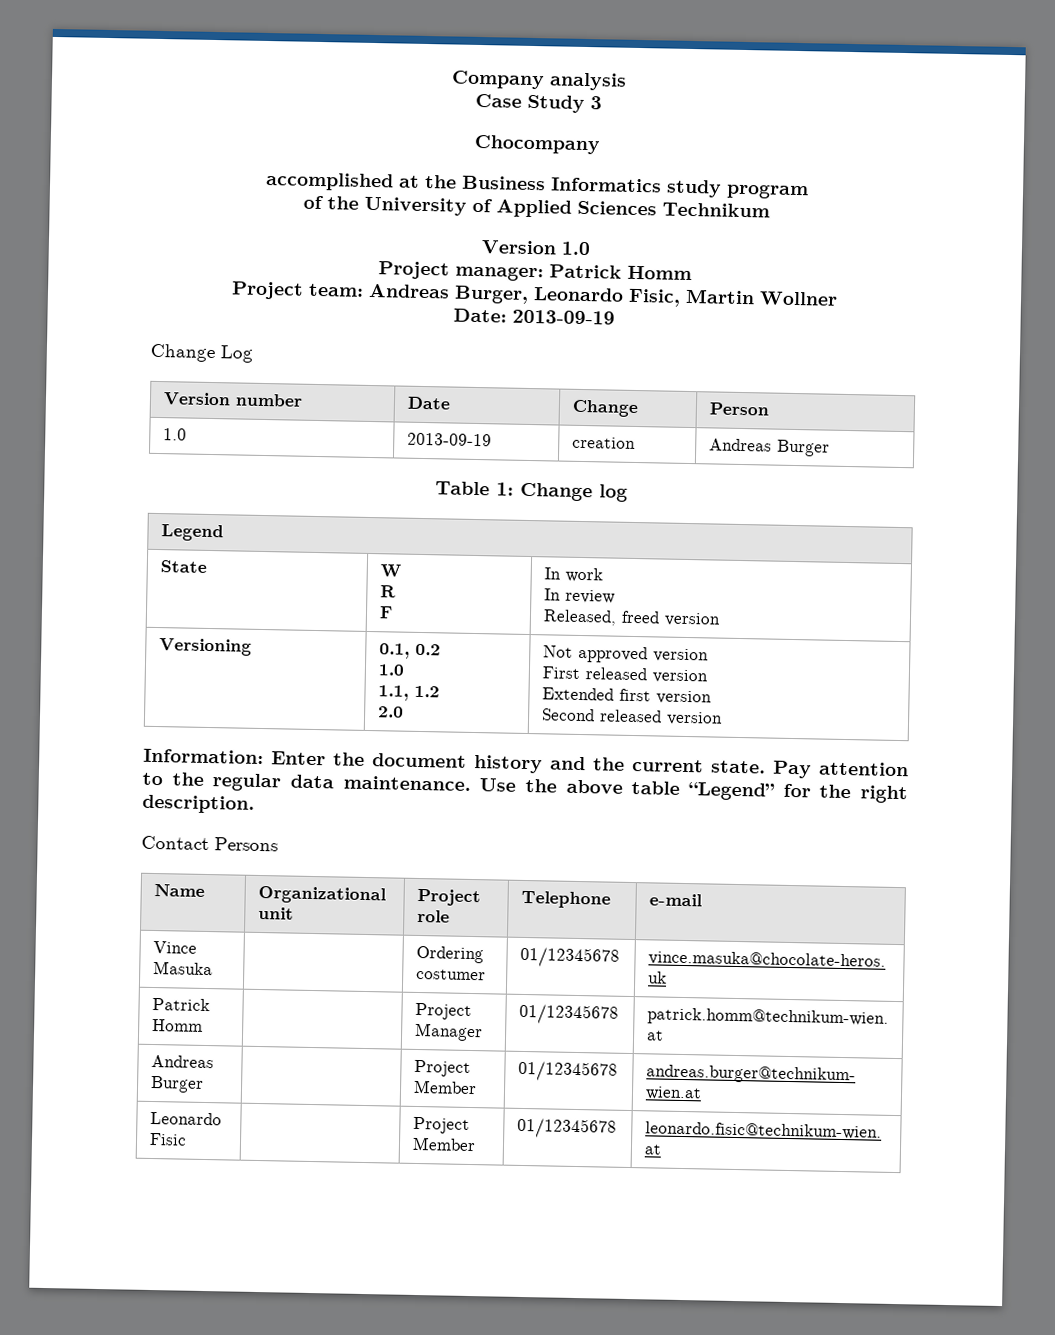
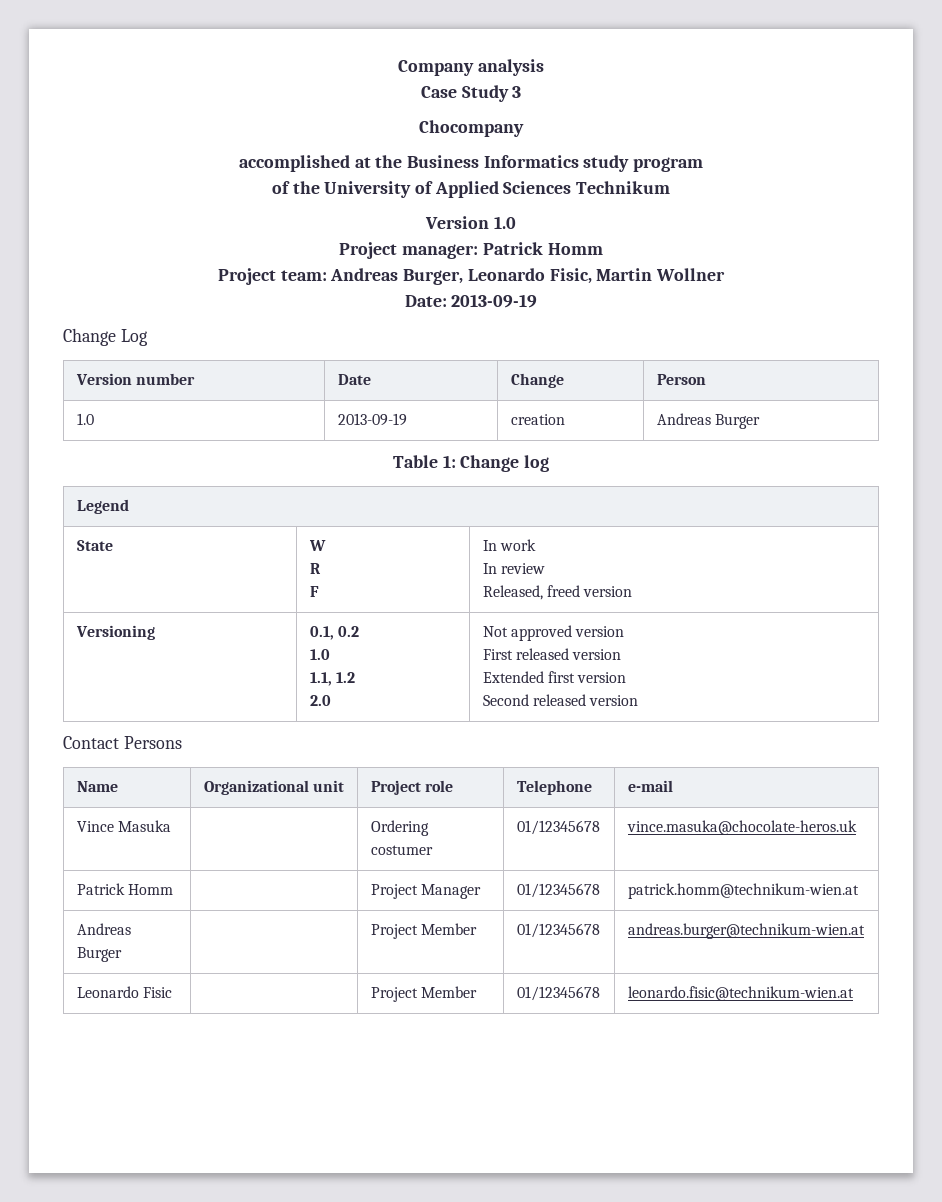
[143,748,909,779] [142,772,908,804] [142,794,255,814] // Information: Enter the document history and the current state. Pay attention to the regular data maintenance. Use the above table “Legend” for the right description. -> (639, 700) none

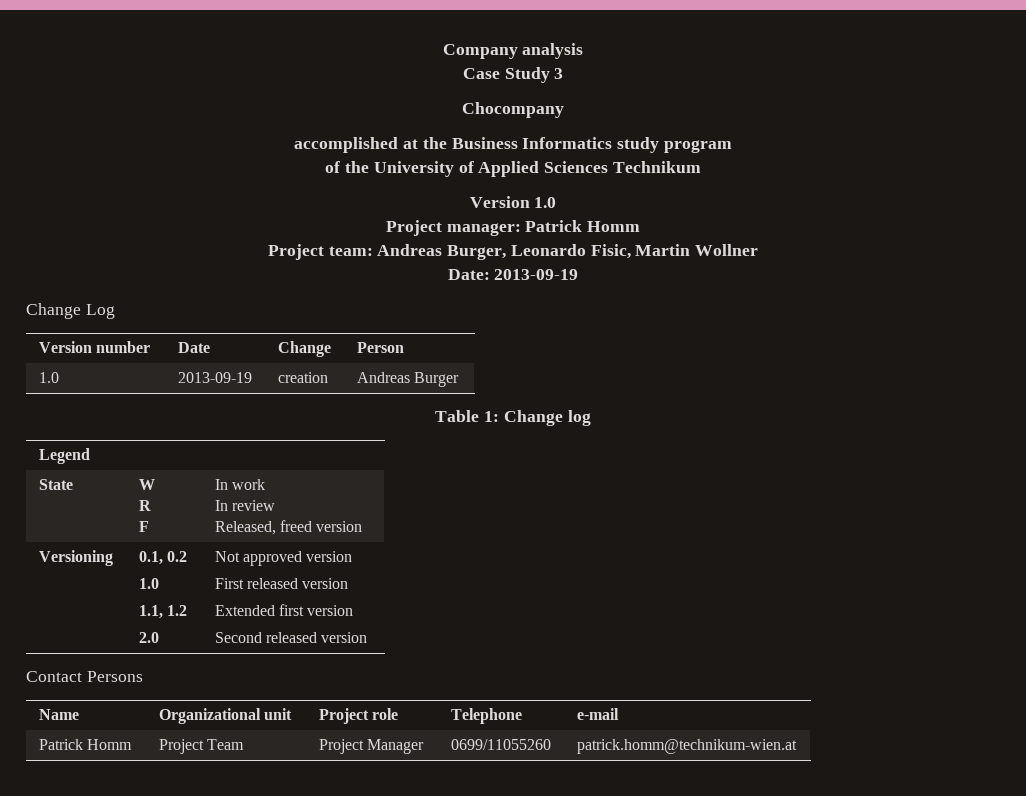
[76,820,172,832] [370,820,429,836] [370,845,433,855] [516,820,600,835] [626,820,857,835] // Vince Masuka | | Ordering costumer | 01/12345678 | vince.masuka@chocolate-heros.uk -> (619, 714) none
(174, 889) none -> [158,739,245,754] Project Team
[516,883,600,898] 01/12345678 -> [450,739,551,750] 0699/11055260
[76,923,131,935] [76,947,122,962] [370,923,478,939] [516,923,600,938] [627,923,865,939] [76,986,173,998] [370,986,478,1002] [516,986,600,1001] [627,986,854,1001] // Andreas Burger | | Project Member | 01/12345678 | andreas.burger@technikum-wien.at // Leonardo Fisic | | Project Member | 01/12345678 | leonardo.fisic@technikum-wien.at -> (797, 746) none

